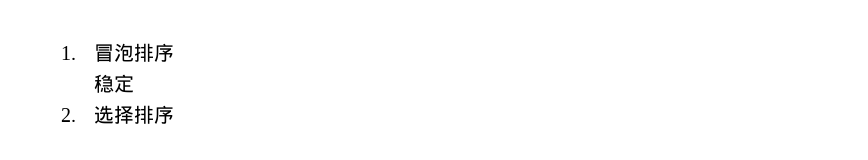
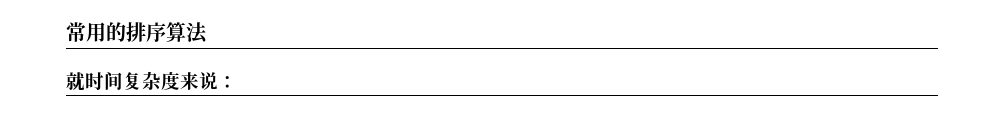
[61,43,174,62] [93,74,134,93] [61,105,174,124] 1.冒泡排序 // 稳定 // 2.选择排序 -> [66,22,208,44] [66,71,237,90] 常用的排序算法 // 就时间复杂度来说：

